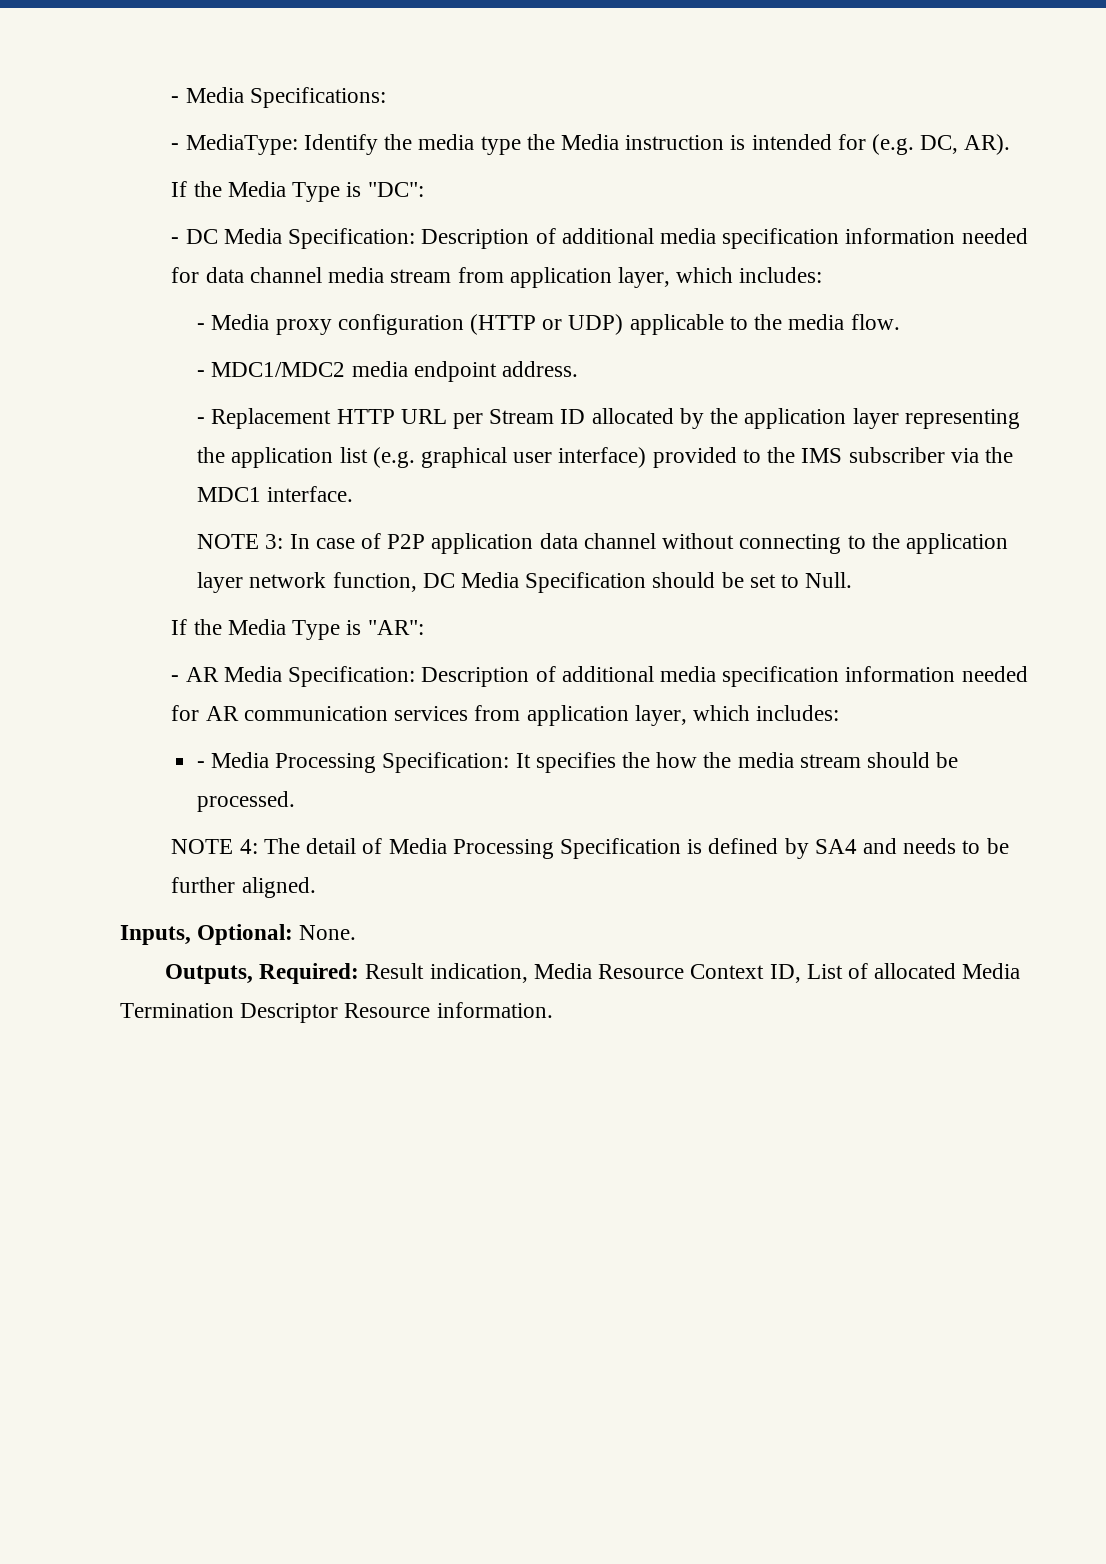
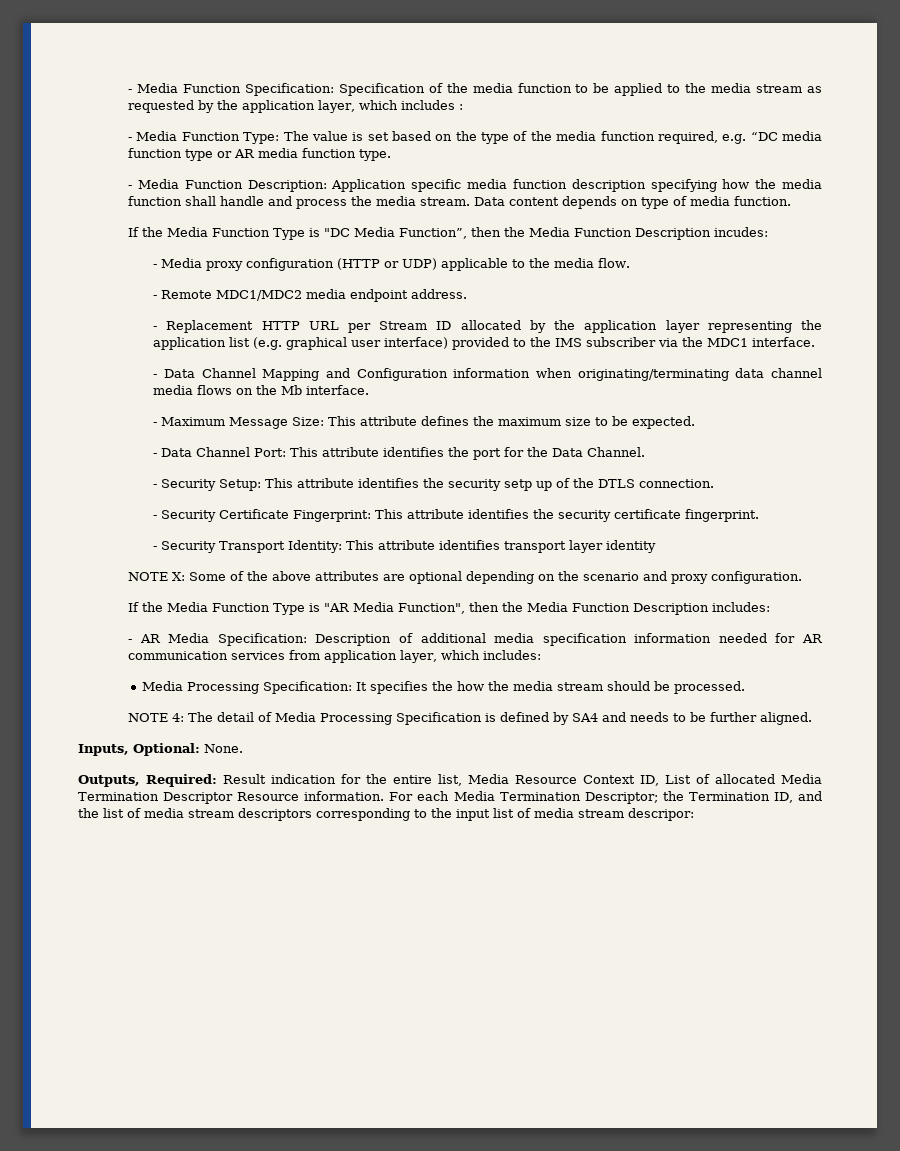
[171,87,386,108] [171,134,1011,155] [171,181,424,202] [171,228,1028,249] [171,267,823,288] - Media Specifications: // - MediaType: Identify the media type the Media instruction is intended for (e.g. DC, AR). // If the Media Type is "DC": // - DC Media Specification: Description of additional media specification information needed for data channel media stream from application layer, which includes: -> [128,83,823,96] [128,100,464,113] [128,131,823,144] [128,148,392,161] [128,179,822,192] [128,196,792,209] [128,227,769,240] - Media Function Specification: Specification of the media function to be applied to the media stream as requested by the application layer, which includes : // - Media Function Type: The value is set based on the type of the media function required, e.g. “DC media function type or AR media function type. // - Media Function Description: Application specific media function description specifying how the media function shall handle and process the media stream. Data content depends on type of media function. // If the Media Function Type is "DC Media Function”, then the Media Function Description incudes:
(206, 373) none -> [161,290,213,299] Remote
[197,533,1008,554] [197,572,853,593] [171,619,424,640] NOTE 3: In case of P2P application data channel without connecting to the application layer network function, DC Media Specification should be set to Null. // If the Media Type is "AR": -> [153,368,822,381] [153,385,370,395] [153,416,696,429] [153,447,646,460] [153,478,715,491] [153,509,760,522] [153,540,657,553] [128,571,803,584] [128,602,771,615] - Data Channel Mapping and Configuration information when originating/terminating data channel media flows on the Mb interface. // - Maximum Message Size: This attribute defines the maximum size to be expected. // - Data Channel Port: This attribute identifies the port for the Data Channel. // - Security Setup: This attribute identifies the security setp up of the DTLS connection. // - Security Certificate Fingerprint: This attribute identifies the security certificate fingerprint. // - Security Transport Identity: This attribute identifies transport layer identity // NOTE X: Some of the above attributes are optional depending on the scenario and proxy configuration. // If the Media Function Type is "AR Media Function", then the Media Function Description includes:
[196,761,205,768] - -> (542, 655) none
[429,963,528,983] indication, -> [271,774,462,786] indication for the entire list,
(553, 1010) none -> [389,791,822,804] [78,808,694,821] For each Media Termination Descriptor; the Termination ID, and the list of media stream descriptors corresponding to the input list of media stream descripor:

